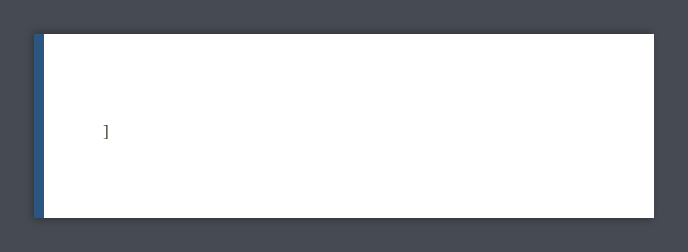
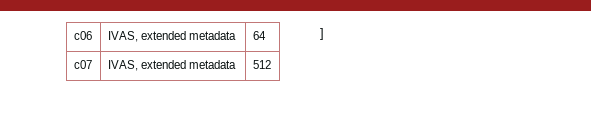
(103, 132) none -> [73,31,92,40] [107,31,236,42] [252,31,266,40] [73,60,92,69] [107,60,236,71] [252,60,271,69] c06 | IVAS, extended metadata | 64 // c07 | IVAS, extended metadata | 512 //

